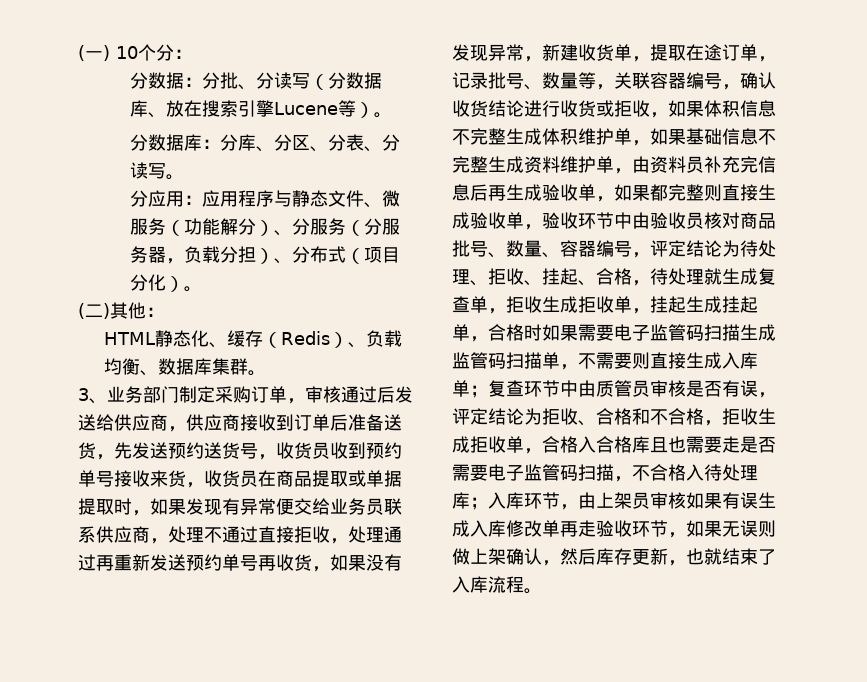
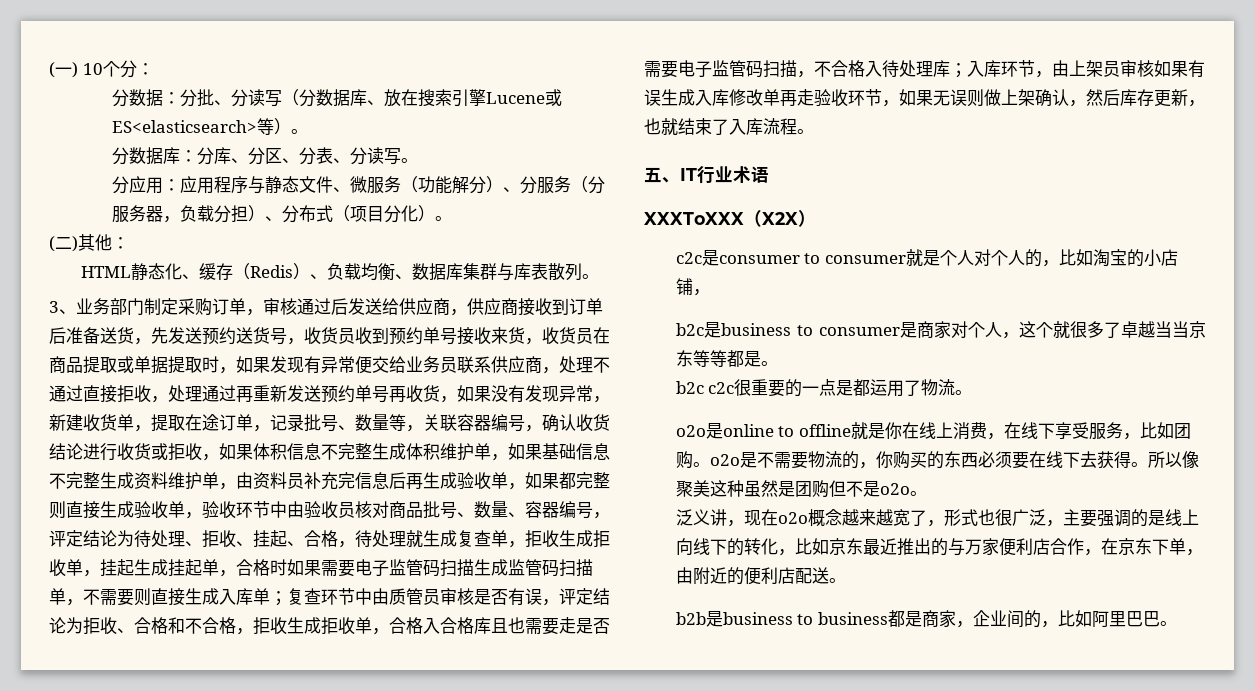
(339, 108) none -> [545,89,563,106] [112,120,258,133] 或ES<elasticsearch>
(249, 366) none -> [496,263,582,281] 与库表散列
(542, 591) none -> [644,166,769,184] [644,210,816,227] [675,249,1178,267] [675,278,710,296] [675,321,1206,339] [675,350,778,367] [675,379,973,397] [675,422,1191,440] [675,451,1199,469] [675,480,927,498] [675,509,1199,527] [675,538,1203,556] [675,567,846,585] [675,610,1177,628] // 五、IT行业术语 // XXXToXXX（X2X） // c2c是consumer to consumer就是个人对个人的，比如淘宝的小店铺， // b2c是business to consumer是商家对个人，这个就很多了卓越当当京东等等都是。 // b2c c2c很重要的一点是都运用了物流。 // o2o是online to offline就是你在线上消费，在线下享受服务，比如团购。o2o是不需要物流的，你购买的东西必须要在线下去获得。所以像聚美这种虽然是团购但不是o2o。 // 泛义讲，现在o2o概念越来越宽了，形式也很广泛，主要强调的是线上向线下的转化，比如京东最近推出的与万家便利店合作，在京东下单，由附近的便利店配送。 // b2b是business to business都是商家，企业间的，比如阿里巴巴。

